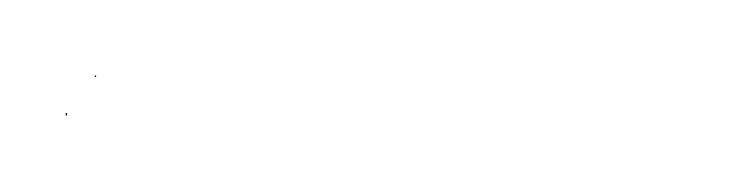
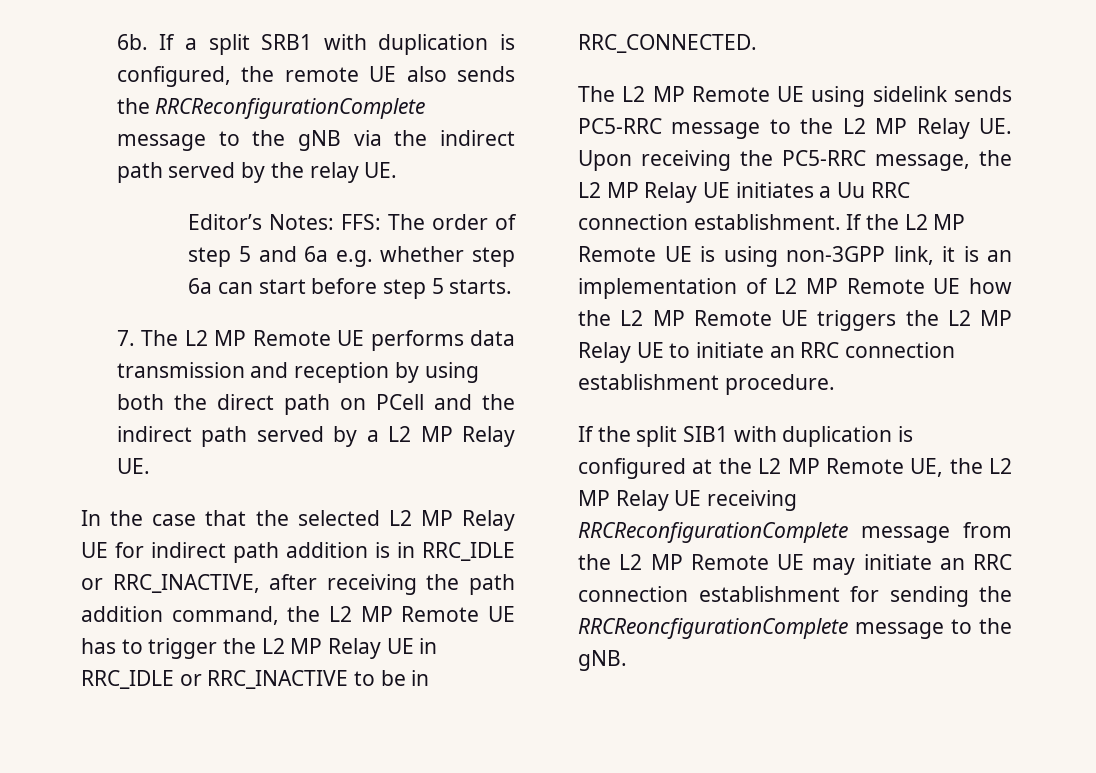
[94,75,98,77] [65,113,68,116] . // , -> [116,34,515,55] [116,66,515,87] [116,98,426,119] [116,130,515,151] [116,162,398,183] [188,214,517,230] [188,246,515,267] [188,278,513,299] [116,330,515,351] [116,362,479,383] [116,394,515,415] [116,426,515,447] [116,458,150,474] [81,510,515,531] [81,542,515,563] [81,574,515,595] [81,606,515,625] [81,638,438,659] [81,670,430,689] [578,34,757,53] [578,86,1012,107] [578,118,1012,139] [578,150,1012,171] [578,182,910,203] [578,214,966,230] [578,246,1012,267] [578,278,1012,299] [578,310,1012,331] [578,342,956,363] [578,374,835,395] [578,426,914,447] [578,458,1012,479] [578,490,798,511] [578,522,1012,543] [578,554,1012,575] [578,586,1012,607] [578,618,1012,639] [578,650,627,671] 6b. If a split SRB1 with duplication is configured, the remote UE also sends the RRCReconfigurationComplete message to the gNB via the indirect path served by the relay UE. // Editor’s Notes: FFS: The order of step 5 and 6a e.g. whether step 6a can start before step 5 starts. // 7. The L2 MP Remote UE performs data transmission and reception by using both the direct path on PCell and the indirect path served by a L2 MP Relay UE. // In the case that the selected L2 MP Relay UE for indirect path addition is in RRC_IDLE or RRC_INACTIVE, after receiving the path addition command, the L2 MP Remote UE has to trigger the L2 MP Relay UE in RRC_IDLE or RRC_INACTIVE to be in RRC_CONNECTED. // The L2 MP Remote UE using sidelink sends PC5-RRC message to the L2 MP Relay UE. Upon receiving the PC5-RRC message, the L2 MP Relay UE initiates a Uu RRC connection establishment. If the L2 MP Remote UE is using non-3GPP link, it is an implementation of L2 MP Remote UE how the L2 MP Remote UE triggers the L2 MP Relay UE to initiate an RRC connection establishment procedure. // If the split SIB1 with duplication is configured at the L2 MP Remote UE, the L2 MP Relay UE receiving RRCReconfigurationComplete message from the L2 MP Remote UE may initiate an RRC connection establishment for sending the RRCReoncfigurationComplete message to the gNB.

